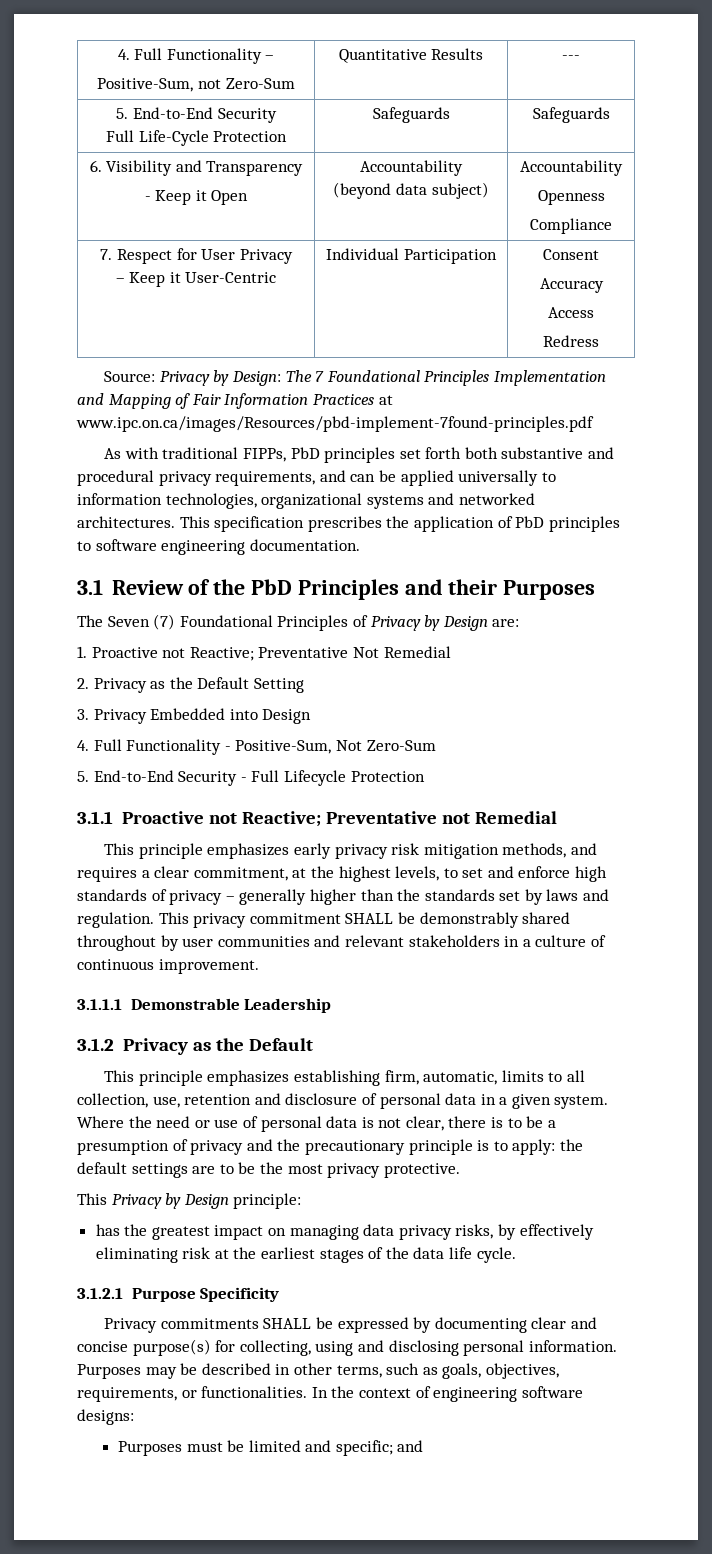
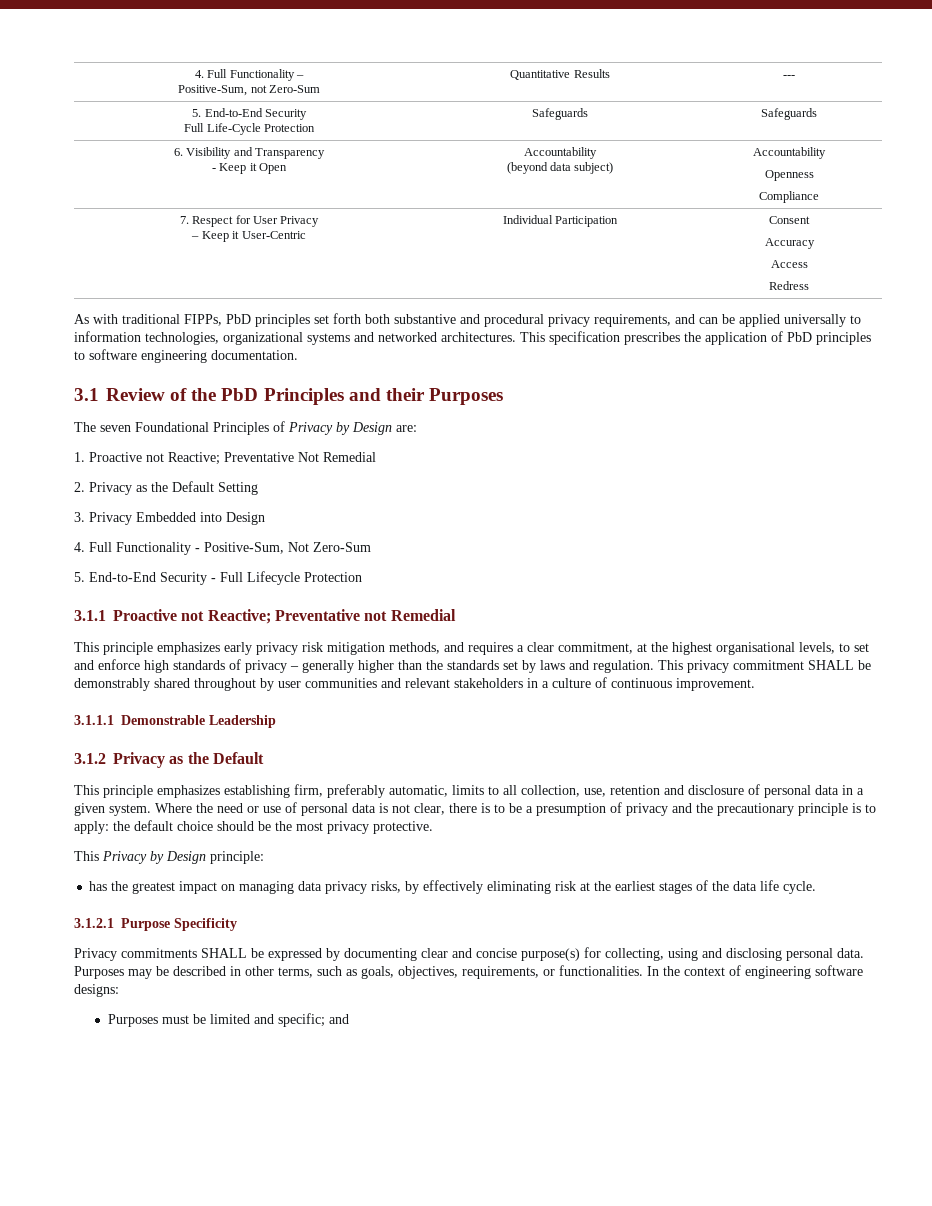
[104,370,606,386] [77,393,393,409] [76,416,594,432] // Source: Privacy by Design: The 7 Foundational Principles Implementation and Mapping of Fair Information Practices at www.ipc.on.ca/images/Resources/pbd-implement-7found-principles.pdf -> (809, 285) none
[107,614,176,630] Seven (7) -> [100,425,131,432] seven
(391, 874) none -> [716,642,795,655] organisational
(419, 1077) none -> [327,784,385,798] preferably
[131,1163,234,1178] settings are to -> [177,821,254,831] choice should
[528,1340,617,1352] information. -> [837,948,864,958] data.

